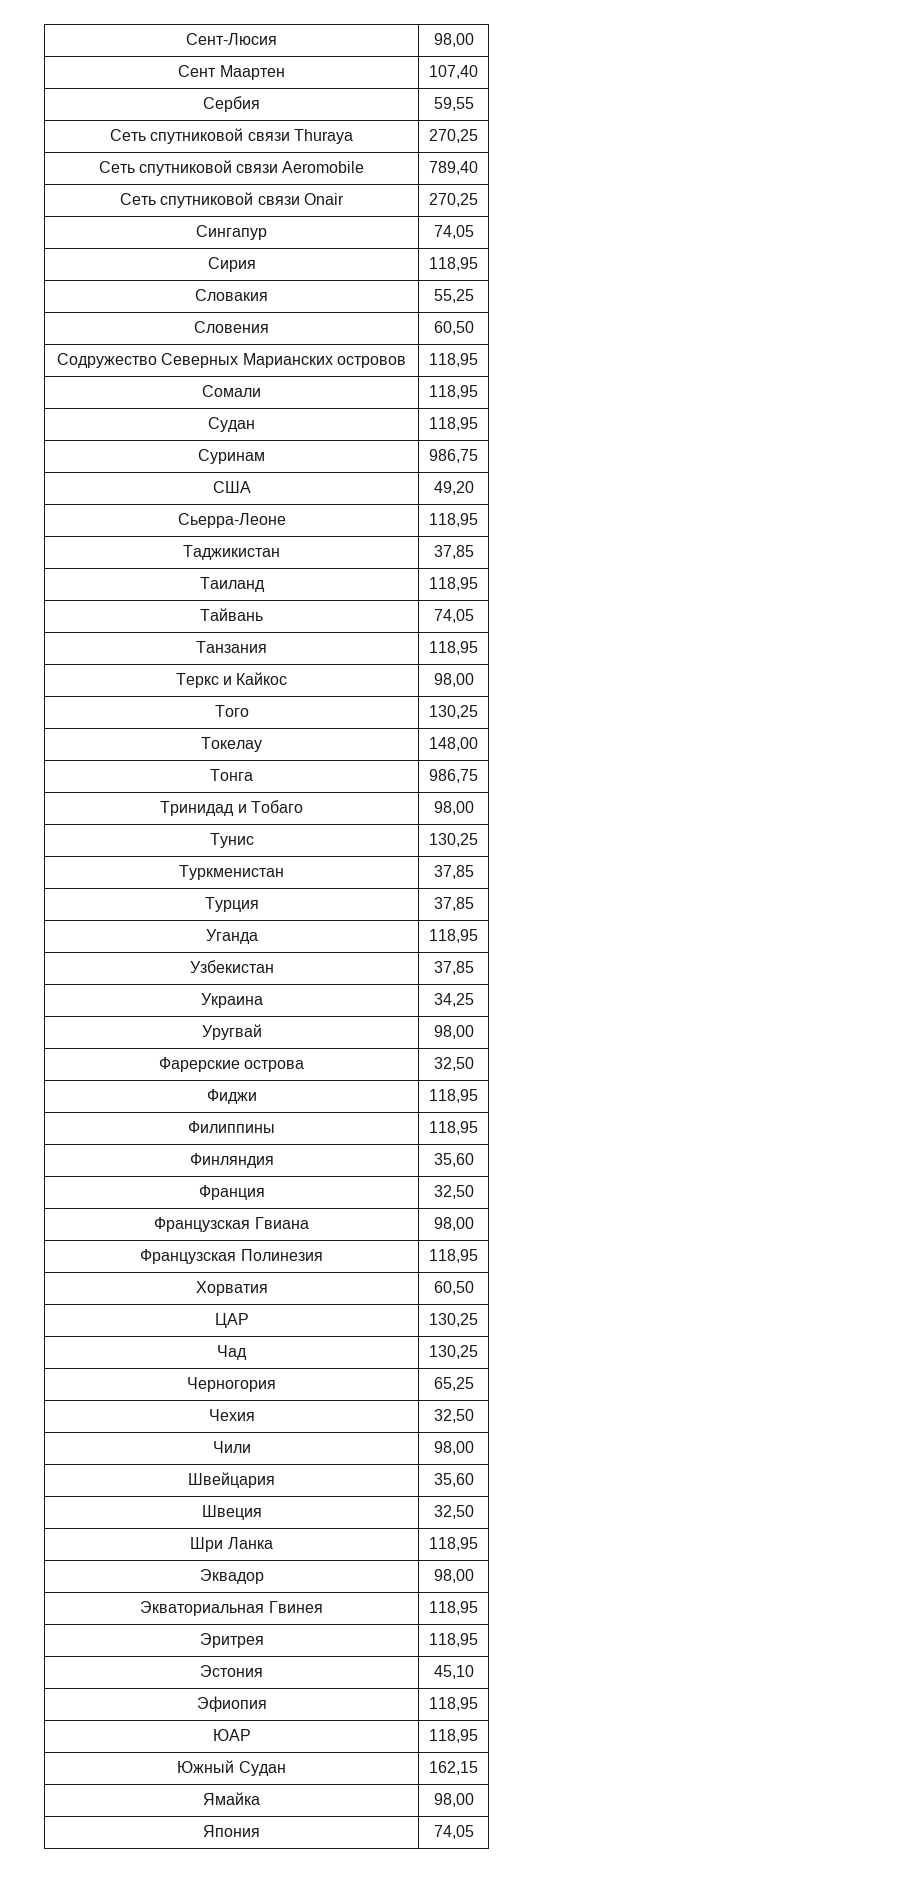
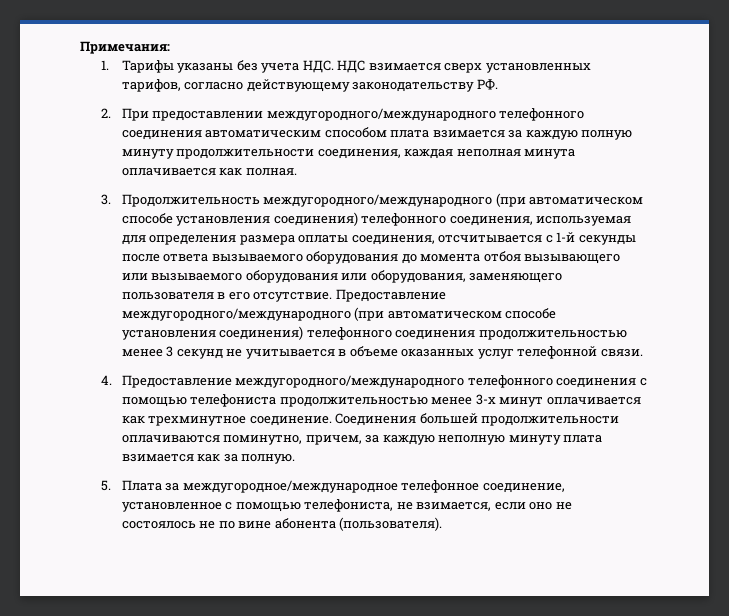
[186,33,277,45] [433,33,474,47] [178,65,285,80] [429,65,478,79] [203,96,260,112] [433,97,474,111] [110,128,353,144] [429,129,478,143] [98,160,365,176] [429,161,478,175] [120,192,344,208] [429,193,478,207] [196,225,267,240] [433,225,474,239] [207,257,256,272] [429,257,478,271] [195,289,268,301] [433,289,474,303] [194,321,269,333] [433,321,474,335] [57,353,406,368] [429,353,478,367] [202,385,261,397] [429,385,478,399] [208,417,255,432] [429,417,478,431] [198,449,265,464] [429,449,478,463] [212,481,251,493] [433,481,474,495] [177,513,286,528] [429,513,478,527] [183,545,280,560] [433,545,474,559] [199,577,265,592] [429,577,478,591] [200,608,263,621] [433,609,474,623] [196,641,267,653] [429,641,478,655] [175,672,288,688] [433,673,474,687] [214,705,249,717] [429,705,478,719] [201,737,262,752] [429,737,478,751] [210,769,253,781] [429,769,478,783] [160,800,303,816] [433,801,474,815] [209,833,254,848] [429,833,478,847] [179,865,284,880] [433,865,474,879] [204,897,259,912] [433,897,474,911] [205,929,258,944] [429,929,478,943] [189,960,274,973] [433,961,474,975] [200,993,263,1008] [433,993,474,1007] [201,1024,262,1040] [433,1025,474,1039] [158,1057,305,1072] [433,1057,474,1071] [206,1089,257,1104] [429,1089,478,1103] [188,1121,275,1133] [429,1121,478,1135] [189,1153,274,1168] [433,1153,474,1167] [198,1185,265,1200] [433,1185,474,1199] [154,1217,309,1232] [433,1217,474,1231] [140,1249,323,1264] [429,1249,478,1263] [195,1281,268,1296] [433,1281,474,1295] [214,1313,249,1328] [429,1313,478,1327] [217,1345,247,1360] [429,1345,478,1359] [187,1377,276,1392] [433,1377,474,1391] [208,1409,255,1421] [433,1409,474,1423] [212,1441,251,1453] [433,1441,474,1455] [188,1472,275,1488] [433,1473,474,1487] [201,1505,262,1520] [433,1505,474,1519] [190,1537,273,1552] [429,1537,478,1551] [199,1569,264,1584] [433,1569,474,1583] [140,1601,323,1616] [429,1601,478,1615] [199,1633,264,1648] [429,1633,478,1647] [200,1665,263,1677] [433,1665,474,1679] [196,1696,267,1712] [429,1697,478,1711] [212,1729,251,1741] [429,1729,478,1743] [177,1760,286,1776] [429,1761,478,1775] [203,1792,260,1805] [433,1793,474,1807] [203,1825,260,1837] [433,1825,474,1839] Сент-Люсия | 98,00 // Сент Маартен | 107,40 // Сербия | 59,55 // Сеть спутниковой связи Thuraya | 270,25 // Сеть спутниковой связи Aeromobile | 789,40 // Сеть спутниковой связи Onair | 270,25 // Сингапур | 74,05 // Сирия | 118,95 // Словакия | 55,25 // Словения | 60,50 // Содружество Северных Марианских островов | 118,95 // Сомали | 118,95 // Судан | 118,95 // Суринам | 986,75 // США | 49,20 // Сьерра-Леоне | 118,95 // Таджикистан | 37,85 // Таиланд | 118,95 // Тайвань | 74,05 // Танзания | 118,95 // Теркс и Кайкос | 98,00 // Того | 130,25 // Токелау | 148,00 // Тонга | 986,75 // Тринидад и Тобаго | 98,00 // Тунис | 130,25 // Туркменистан | 37,85 // Турция | 37,85 // Уганда | 118,95 // Узбекистан | 37,85 // Украина | 34,25 // Уругвай | 98,00 // Фарерские острова | 32,50 // Фиджи | 118,95 // Филиппины | 118,95 // Финляндия | 35,60 // Франция | 32,50 // Французская Гвиана | 98,00 // Французская Полинезия | 118,95 // Хорватия | 60,50 // ЦАР | 130,25 // Чад | 130,25 // Черногория | 65,25 // Чехия | 32,50 // Чили | 98,00 // Швейцария | 35,60 // Швеция | 32,50 // Шри Ланка | 118,95 // Эквадор | 98,00 // Экваториальная Гвинея | 118,95 // Эритрея | 118,95 // Эстония | 45,10 // Эфиопия | 118,95 // ЮАР | 118,95 // Южный Судан | 162,15 // Ямайка | 98,00 // Япония | 74,05 -> [80,41,170,54] [100,60,591,73] [121,79,498,92] [100,108,585,121] [121,127,633,140] [121,149,576,159] [121,168,297,176] [100,193,644,207] [121,212,632,226] [121,232,636,245] [121,251,621,264] [121,270,563,283] [121,289,446,302] [121,307,557,321] [121,326,627,340] [121,346,643,359] [100,375,647,388] [121,394,641,407] [121,413,620,426] [121,435,603,445] [121,454,296,464] [100,480,565,493] [121,499,572,512] [121,517,443,531] Примечания: // 1. Тарифы указаны без учета НДС. НДС взимается сверх установленных тарифов, согласно действующему законодательству РФ. // 2. При предоставлении междугородного/международного телефонного соединения автоматическим способом плата взимается за каждую полную минуту продолжительности соединения, каждая неполная минута оплачивается как полная. // 3. Продолжительность междугородного/международного (при автоматическом способе установления соединения) телефонного соединения, используемая для определения размера оплаты соединения, отсчитывается с 1-й секунды после ответа вызываемого оборудования до момента отбоя вызывающего или вызываемого оборудования или оборудования, заменяющего пользователя в его отсутствие. Предоставление междугородного/международного (при автоматическом способе установления соединения) телефонного соединения продолжительностью менее 3 секунд не учитывается в объеме оказанных услуг телефонной связи. // 4. Предоставление междугородного/международного телефонного соединения с помощью телефониста продолжительностью менее 3-х минут оплачивается как трехминутное соединение. Соединения большей продолжительности оплачиваются поминутно, причем, за каждую неполную минуту плата взимается как за полную. // 5. Плата за междугородное/международное телефонное соединение, установленное с помощью телефониста, не взимается, если оно не состоялось не по вине абонента (пользователя).

